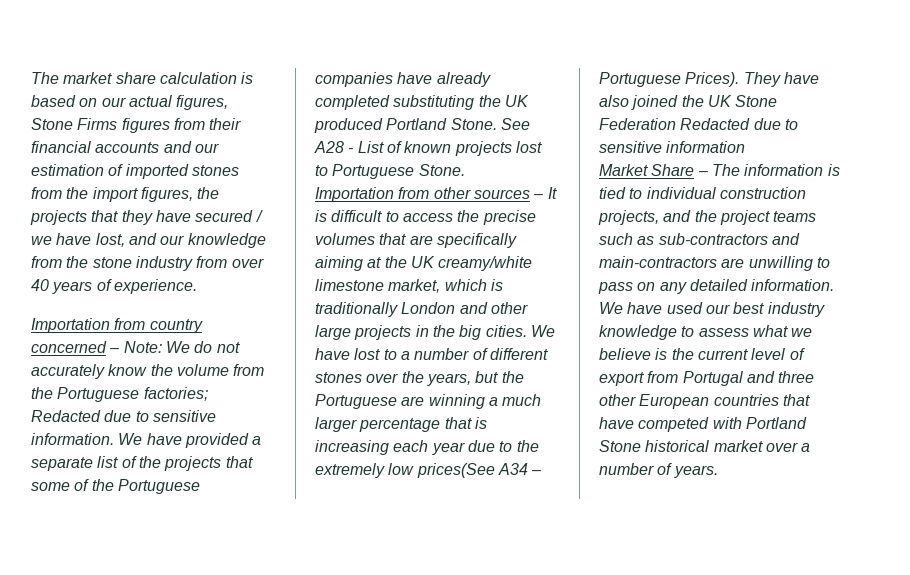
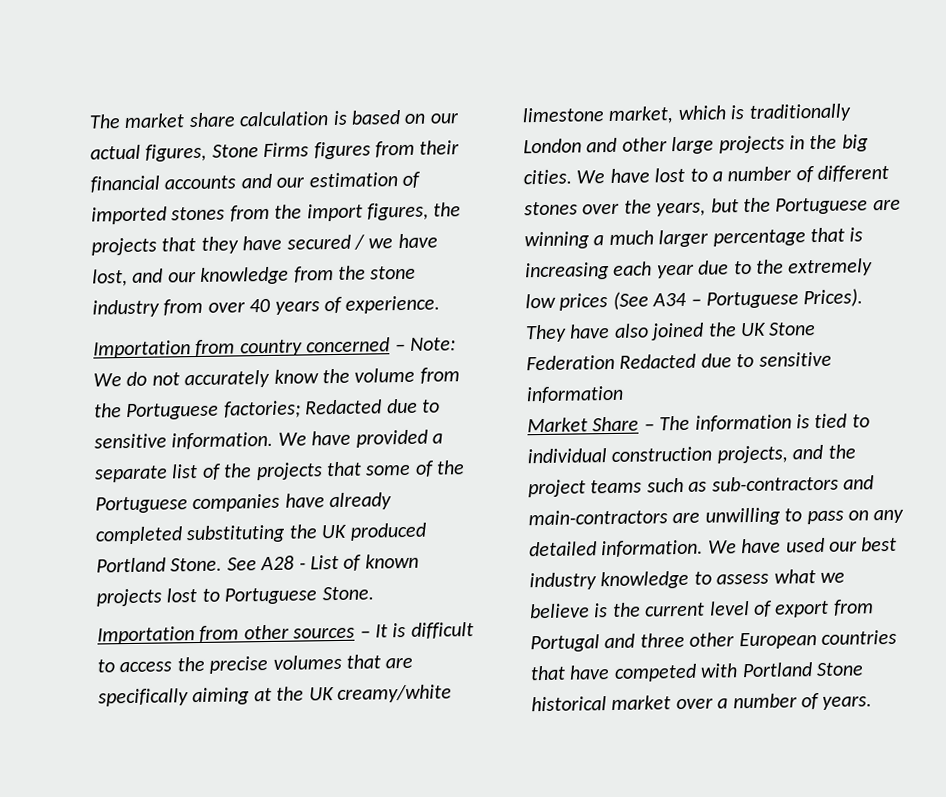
[416,463,495,478] prices(See -> [559,291,649,311] prices (See

